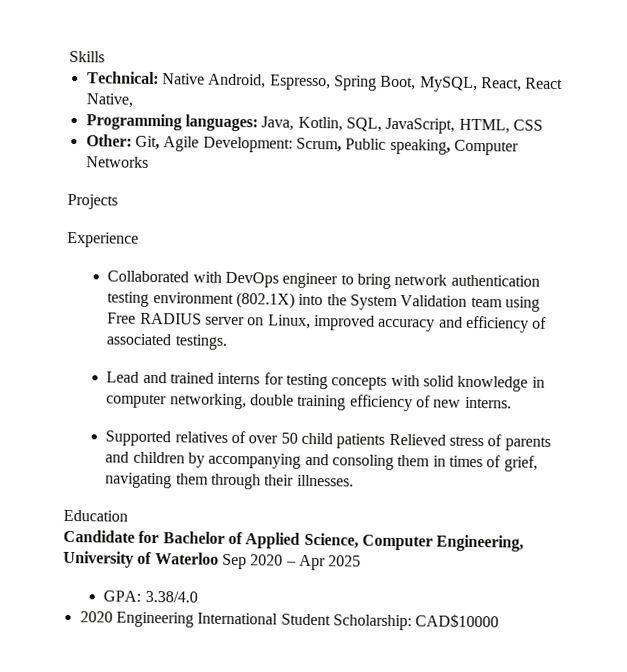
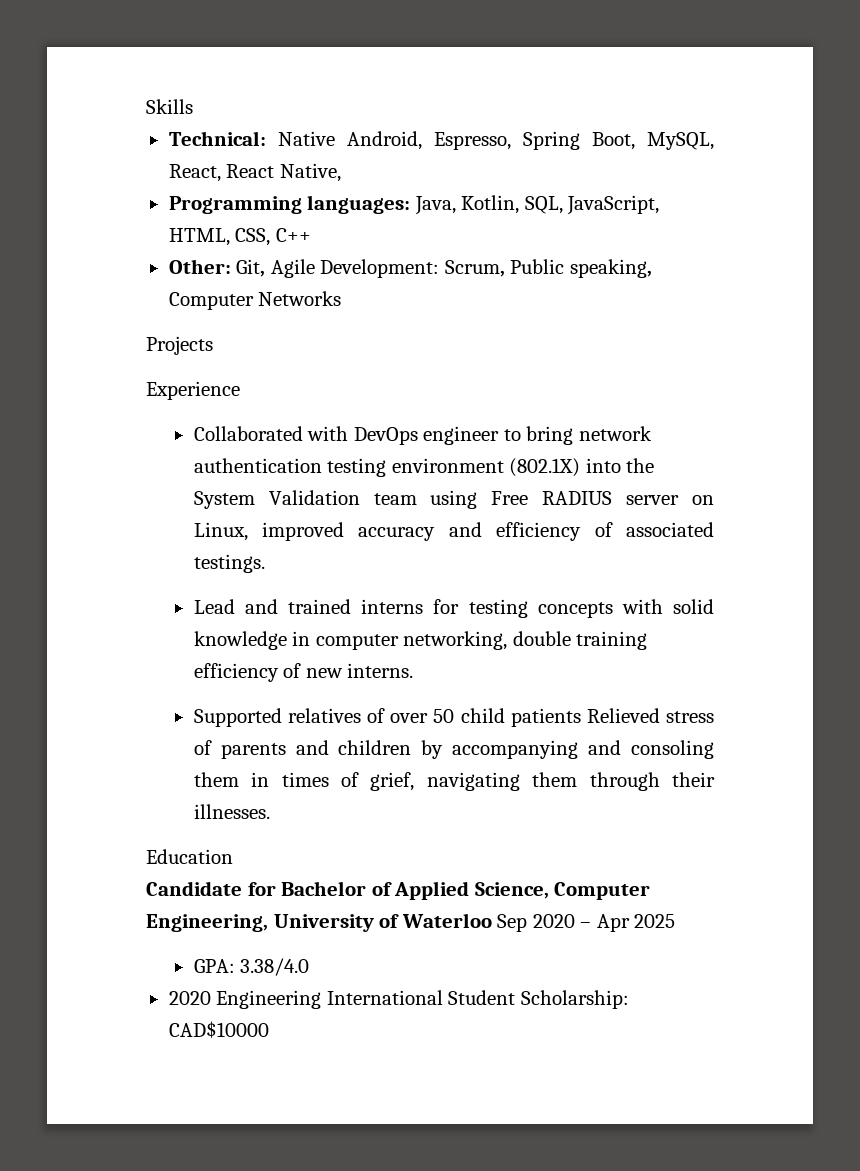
[512,119,543,131] CSS -> [235,228,311,246] CSS, C++

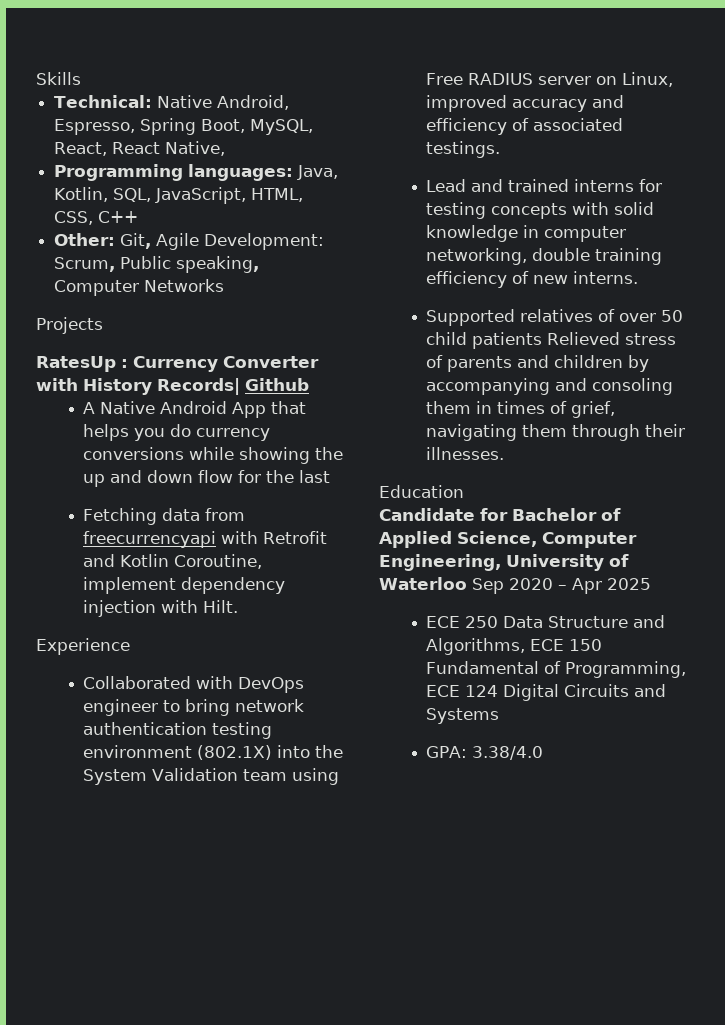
(213, 345) none -> [36,356,319,372] [36,378,309,395] [83,401,307,418] [83,424,271,441] [83,447,344,464] [83,470,331,487] [83,508,246,525] [83,531,328,548] [83,554,263,569] [83,577,286,594] [83,600,239,617] // RatesUp : Currency Converter with History Records| Github // A Native Android App that helps you do currency conversions while showing the up and down flow for the last // Fetching data from freecurrencyapi with Retrofit and Kotlin Coroutine, implement dependency injection with Hilt.
[193,958,310,976] [168,990,629,1009] [168,1021,269,1038] GPA: 3.38/4.0 // 2020 Engineering International Student Scholarship: CAD$10000 -> [426,615,666,628] [426,638,603,655] [426,661,687,678] [426,684,667,701] [426,708,500,724] [426,746,544,760] ECE 250 Data Structure and Algorithms, ECE 150 Fundamental of Programming, ECE 124 Digital Circuits and Systems // GPA: 3.38/4.0

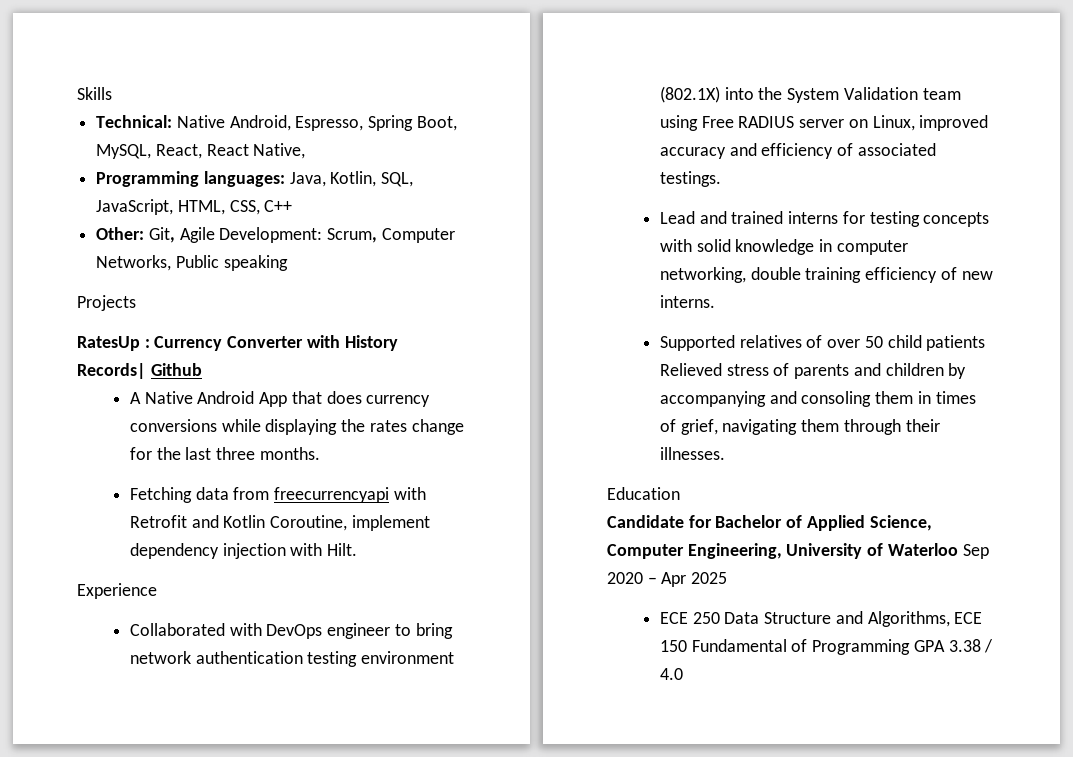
[120,256,260,273] [54,279,225,296] Public speaking, Computer Networks -> [381,228,455,243] [96,255,288,271] Computer Networks, Public speaking
[83,424,271,441] [83,447,344,464] [83,470,234,487] helps you do currency conversions while showing the up and down flow -> [326,391,431,407] [129,419,464,435] does currency conversions while displaying the rates change
(331, 476) none -> [216,447,320,460] three months.
[565,661,687,678] [426,684,667,701] [426,708,500,724] [426,746,544,760] Programming, ECE 124 Digital Circuits and Systems // GPA: 3.38/4.0 -> [812,639,994,655] [659,668,683,680] Programming GPA 3.38 / 4.0

